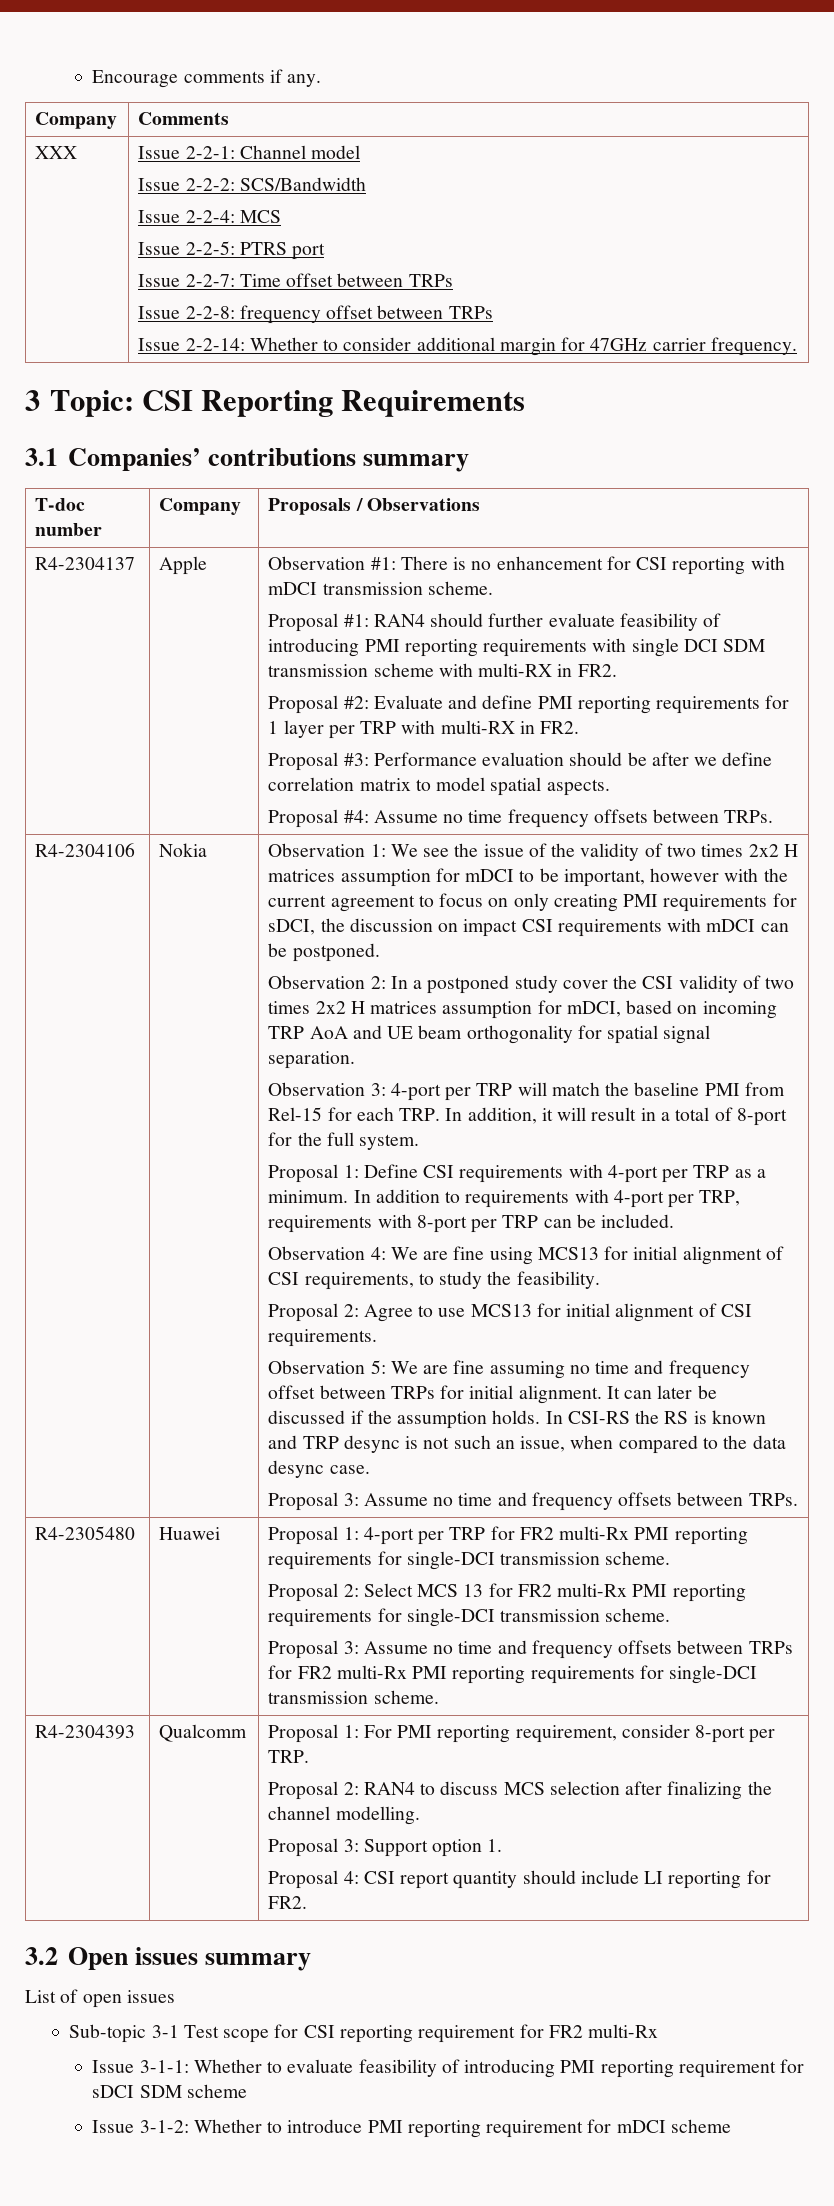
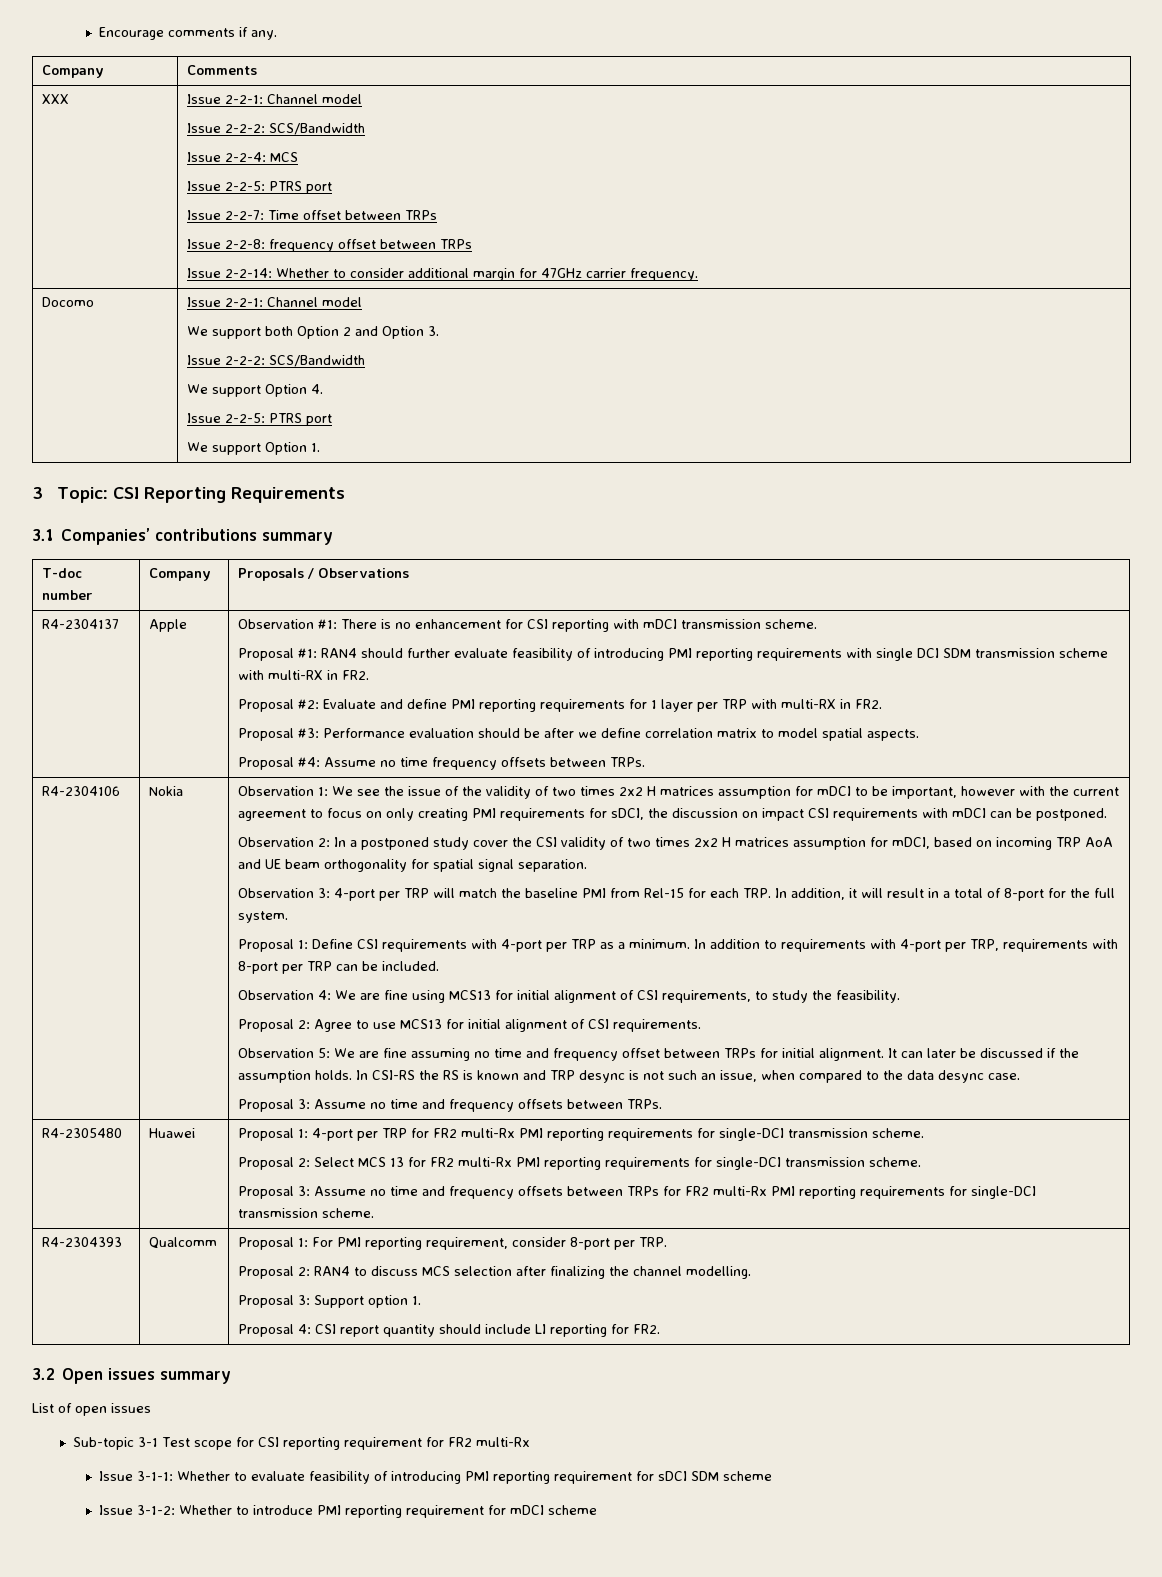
(798, 346) none -> [42,297,95,307] [187,297,363,307] [187,326,440,339] [187,355,366,367] [187,384,324,397] [187,413,333,426] [187,442,321,455] // Docomo | Issue 2-2-1: Channel model // We support both Option 2 and Option 3. // Issue 2-2-2: SCS/Bandwidth // We support Option 4. // Issue 2-2-5: PTRS port // We support Option 1.

